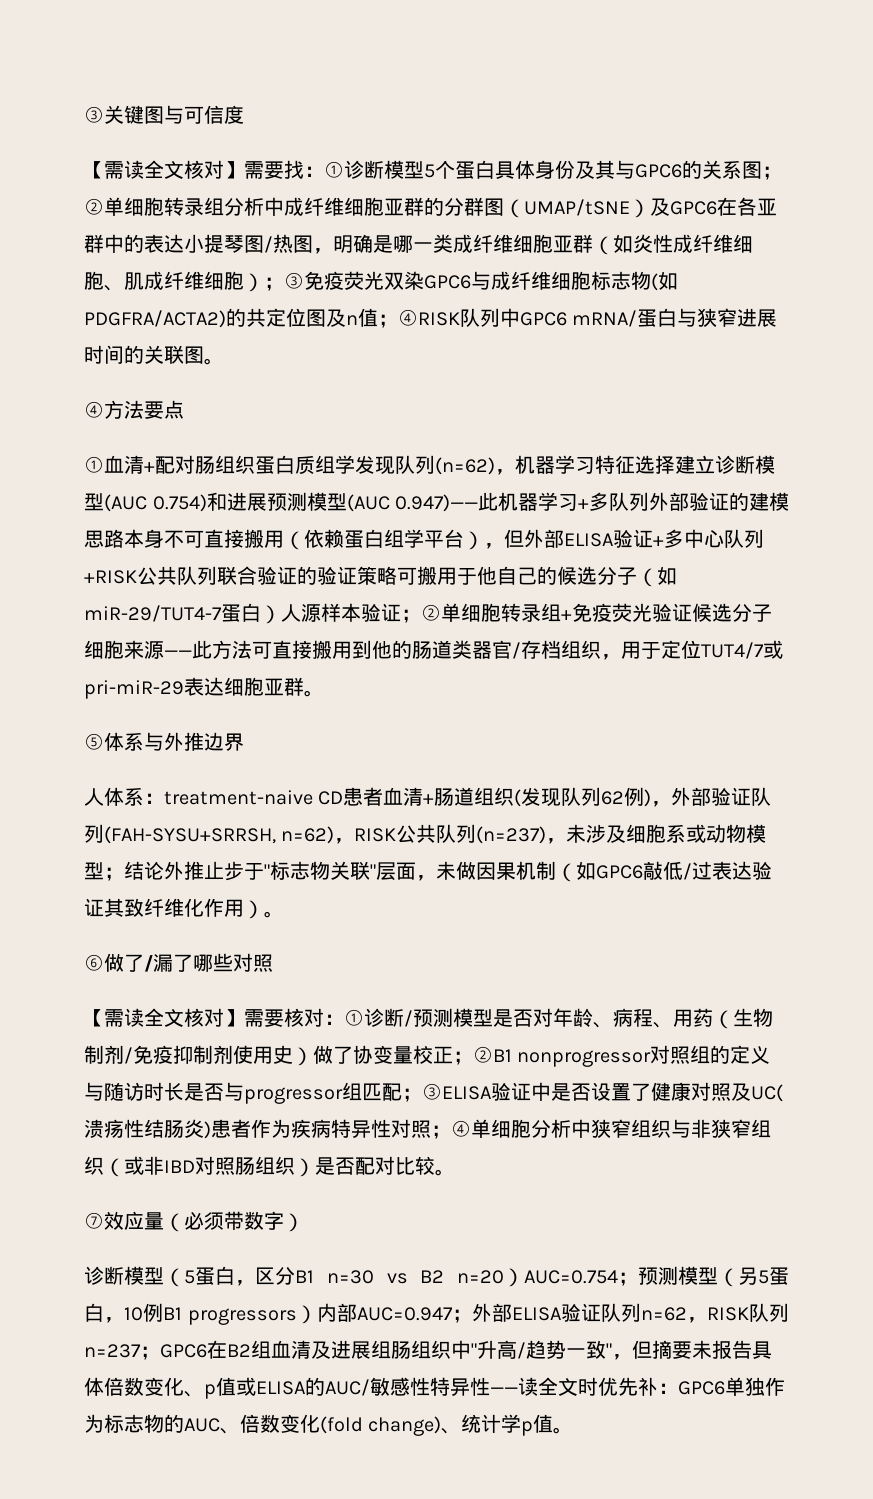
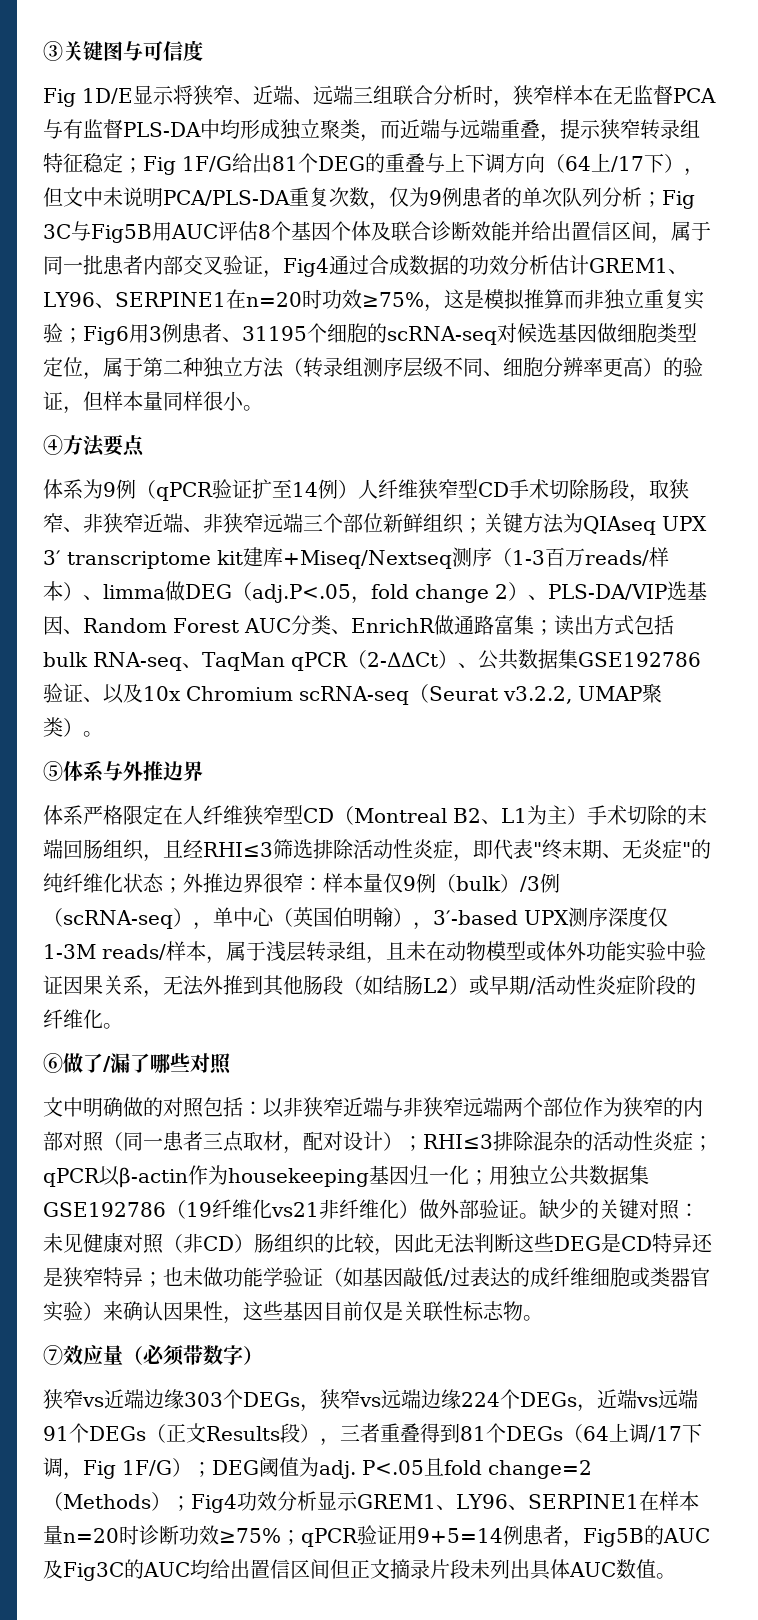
[84,160,782,180] [84,197,777,218] [84,234,753,255] [84,271,678,292] [84,308,778,328] [84,345,224,365] [84,400,184,419] [84,455,775,475] [84,492,789,512] [84,529,764,550] [84,566,677,587] [84,603,772,624] [84,640,783,660] [84,677,304,699] 【需读全文核对】需要找：①诊断模型5个蛋白具体身份及其与GPC6的关系图；②单细胞转录组分析中成纤维细胞亚群的分群图（UMAP/tSNE）及GPC6在各亚群中的表达小提琴图/热图，明确是哪一类成纤维细胞亚群（如炎性成纤维细胞、肌成纤维细胞）；③免疫荧光双染GPC6与成纤维细胞标志物(如PDGFRA/ACTA2)的共定位图及n值；④RISK队列中GPC6 mRNA/蛋白与狭窄进展时间的关联图。 // ④方法要点 // ①血清+配对肠组织蛋白质组学发现队列(n=62)，机器学习特征选择建立诊断模型(AUC 0.754)和进展预测模型(AUC 0.947)——此机器学习+多队列外部验证的建模思路本身不可直接搬用（依赖蛋白组学平台），但外部ELISA验证+多中心队列+RISK公共队列联合验证的验证策略可搬用于他自己的候选分子（如miR-29/TUT4-7蛋白）人源样本验证；②单细胞转录组+免疫荧光验证候选分子细胞来源——此方法可直接搬用到他的肠道类器官/存档组织，用于定位TUT4/7或pri-miR-29表达细胞亚群 -> [43,85,716,108] [43,119,701,142] [43,153,704,176] [43,187,696,210] [43,221,711,244] [43,255,688,278] [43,289,704,312] [43,323,697,345] [43,357,703,380] [43,391,263,414] [43,435,145,457] [43,479,689,502] [43,513,707,535] [43,547,669,569] [43,581,708,604] [43,615,674,636] [43,649,701,671] [43,683,662,705] [43,717,83,737] Fig 1D/E显示将狭窄、近端、远端三组联合分析时，狭窄样本在无监督PCA与有监督PLS-DA中均形成独立聚类，而近端与远端重叠，提示狭窄转录组特征稳定；Fig 1F/G给出81个DEG的重叠与上下调方向（64上/17下），但文中未说明PCA/PLS-DA重复次数，仅为9例患者的单次队列分析；Fig 3C与Fig5B用AUC评估8个基因个体及联合诊断效能并给出置信区间，属于同一批患者内部交叉验证，Fig4通过合成数据的功效分析估计GREM1、LY96、SERPINE1在n=20时功效≥75%，这是模拟推算而非独立重复实验；Fig6用3例患者、31195个细胞的scRNA-seq对候选基因做细胞类型定位，属于第二种独立方法（转录组测序层级不同、细胞分辨率更高）的验证，但样本量同样很小。 // ④方法要点 // 体系为9例（qPCR验证扩至14例）人纤维狭窄型CD手术切除肠段，取狭窄、非狭窄近端、非狭窄远端三个部位新鲜组织；关键方法为QIAseq UPX 3′ transcriptome kit建库+Miseq/Nextseq测序（1-3百万reads/样本）、limma做DEG（adj.P<.05，fold change 2）、PLS-DA/VIP选基因、Random Forest AUC分类、EnrichR做通路富集；读出方式包括bulk RNA-seq、TaqMan qPCR（2-ΔΔCt）、公共数据集GSE192786验证、以及10x Chromium scRNA-seq（Seurat v3.2.2, UMAP聚类）
[84,787,772,807] [84,824,767,844] [84,861,772,882] [84,898,264,919] 人体系：treatment-naive CD患者血清+肠道组织(发现队列62例)，外部验证队列(FAH-SYSU+SRRSH, n=62)，RISK公共队列(n=237)，未涉及细胞系或动物模型；结论外推止步于"标志物关联"层面，未做因果机制（如GPC6敲低/过表达验证其致纤维化作用） -> [43,805,707,825] [43,839,711,862] [43,873,560,893] [43,906,668,930] [43,941,706,964] [43,975,696,998] [43,1009,103,1029] 体系严格限定在人纤维狭窄型CD（Montreal B2、L1为主）手术切除的末端回肠组织，且经RHI≤3筛选排除活动性炎症，即代表"终末期、无炎症"的纯纤维化状态；外推边界很窄：样本量仅9例（bulk）/3例（scRNA-seq），单中心（英国伯明翰），3′-based UPX测序深度仅1-3M reads/样本，属于浅层转录组，且未在动物模型或体外功能实验中验证因果关系，无法外推到其他肠段（如结肠L2）或早期/活动性炎症阶段的纤维化
[84,1008,773,1029] [84,1045,771,1067] [84,1082,783,1104] [84,1119,771,1139] [84,1156,435,1177] 【需读全文核对】需要核对：①诊断/预测模型是否对年龄、病程、用药（生物制剂/免疫抑制剂使用史）做了协变量校正；②B1 nonprogressor对照组的定义与随访时长是否与progressor组匹配；③ELISA验证中是否设置了健康对照及UC(溃疡性结肠炎)患者作为疾病特异性对照；④单细胞分析中狭窄组织与非狭窄组织（或非IBD对照肠组织）是否配对比较 -> [43,1097,703,1118] [43,1131,713,1154] [43,1165,649,1188] [43,1199,699,1220] [43,1233,713,1256] [43,1267,710,1288] [43,1301,523,1324] 文中明确做的对照包括：以非狭窄近端与非狭窄远端两个部位作为狭窄的内部对照（同一患者三点取材，配对设计）；RHI≤3排除混杂的活动性炎症；qPCR以β-actin作为housekeeping基因归一化；用独立公共数据集GSE192786（19纤维化vs21非纤维化）做外部验证。缺少的关键对照：未见健康对照（非CD）肠组织的比较，因此无法判断这些DEG是CD特异还是狭窄特异；也未做功能学验证（如基因敲低/过表达的成纤维细胞或类器官实验）来确认因果性，这些基因目前仅是关联性标志物
[84,1266,789,1287] [84,1303,789,1325] [84,1340,772,1360] [84,1377,785,1399] [84,1414,534,1436] 诊断模型（5蛋白，区分B1 n=30 vs B2 n=20）AUC=0.754；预测模型（另5蛋白，10例B1 progressors）内部AUC=0.947；外部ELISA验证队列n=62，RISK队列n=237；GPC6在B2组血清及进展组肠组织中"升高/趋势一致"，但摘要未报告具体倍数变化、p值或ELISA的AUC/敏感性特异性——读全文时优先补：GPC6单独作为标志物的AUC、倍数变化(fold change)、统计学p -> [43,1389,698,1412] [43,1423,702,1446] [43,1457,592,1480] [43,1491,699,1513] [43,1525,710,1548] [43,1559,636,1581] 狭窄vs近端边缘303个DEGs，狭窄vs远端边缘224个DEGs，近端vs远端91个DEGs（正文Results段），三者重叠得到81个DEGs（64上调/17下调，Fig 1F/G）；DEG阈值为adj. P<.05且fold change=2（Methods）；Fig4功效分析显示GREM1、LY96、SERPINE1在样本量n=20时诊断功效≥75%；qPCR验证用9+5=14例患者，Fig5B的AUC及Fig3C的AUC均给出置信区间但正文摘录片段未列出具体AUC数

